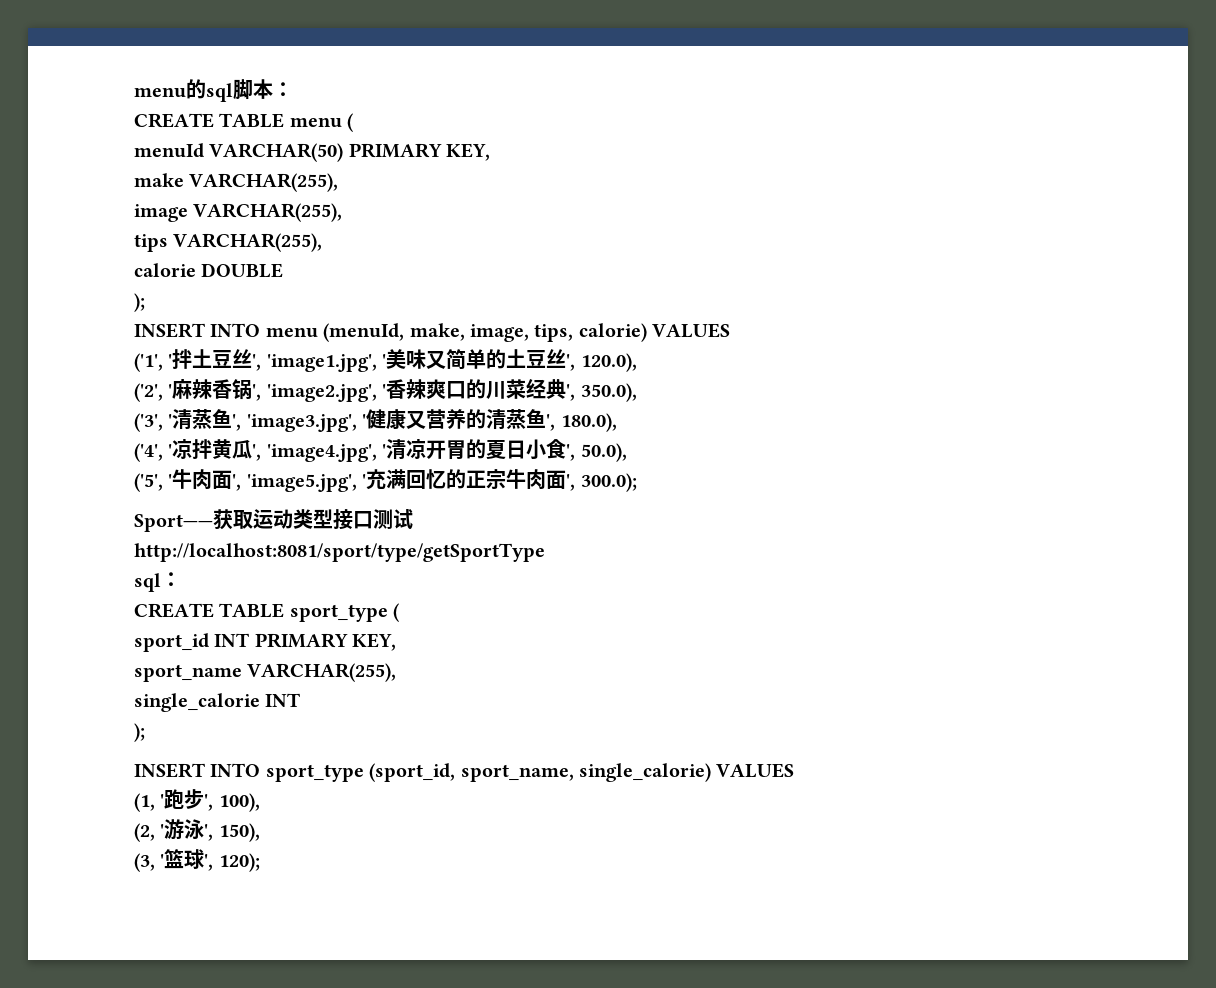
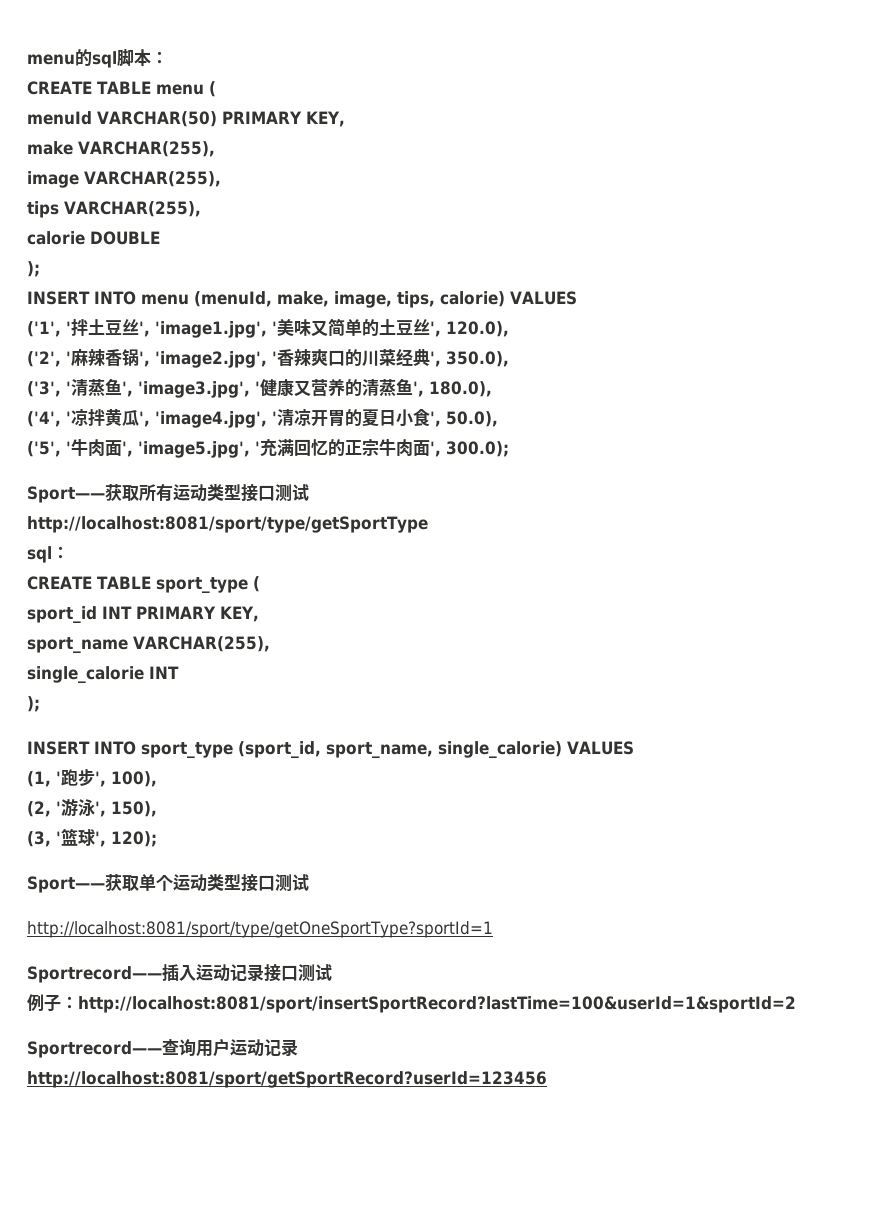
(253, 519) none -> [139,484,173,501] 所有
(260, 862) none -> [27,874,309,893] [27,921,493,938] [27,964,332,983] [27,994,796,1013] [27,1038,298,1058] [27,1071,547,1088] // Sport——获取单个运动类型接口测试 // http://localhost:8081/sport/type/getOneSportType?sportId=1 // Sportrecord——插入运动记录接口测试 // 例子：http://localhost:8081/sport/insertSportRecord?lastTime=100&userId=1&sportId=2 // Sportrecord——查询用户运动记录 // http://localhost:8081/sport/getSportRecord?userId=123456

